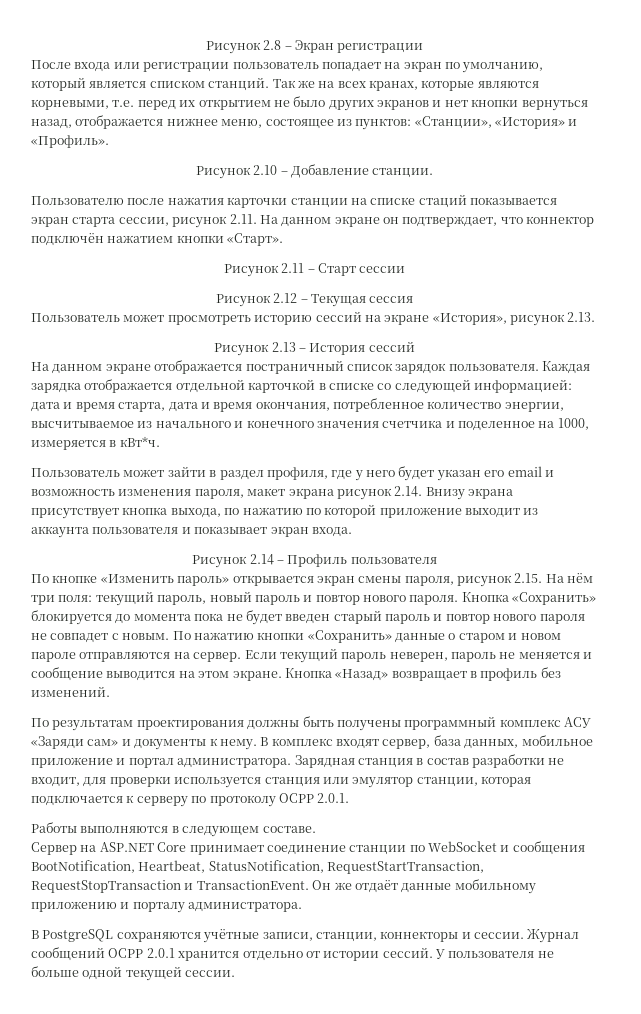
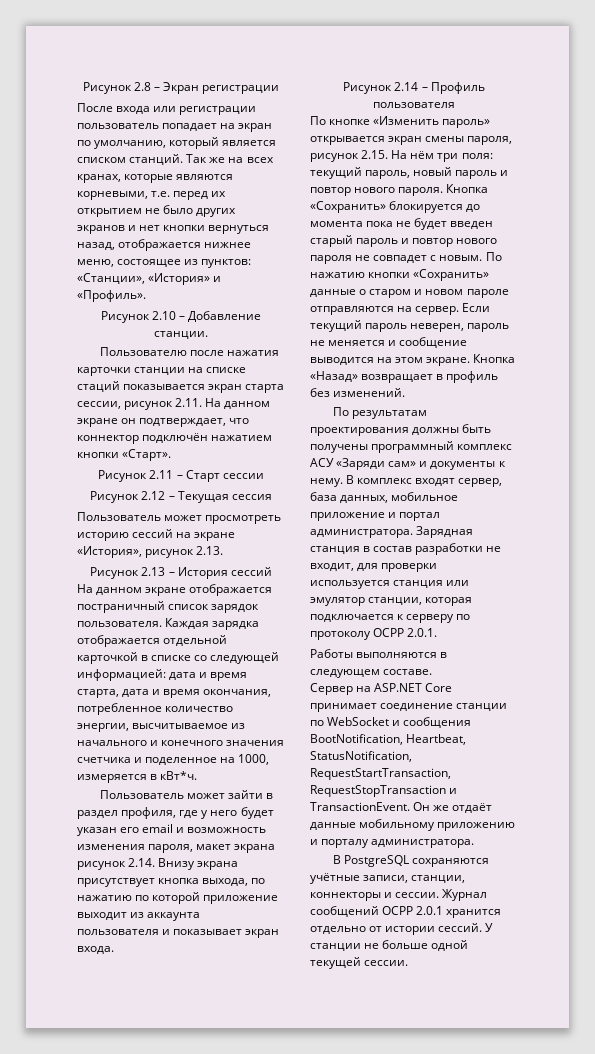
[448,951,535,958] пользователя -> [310,943,361,951] станции

